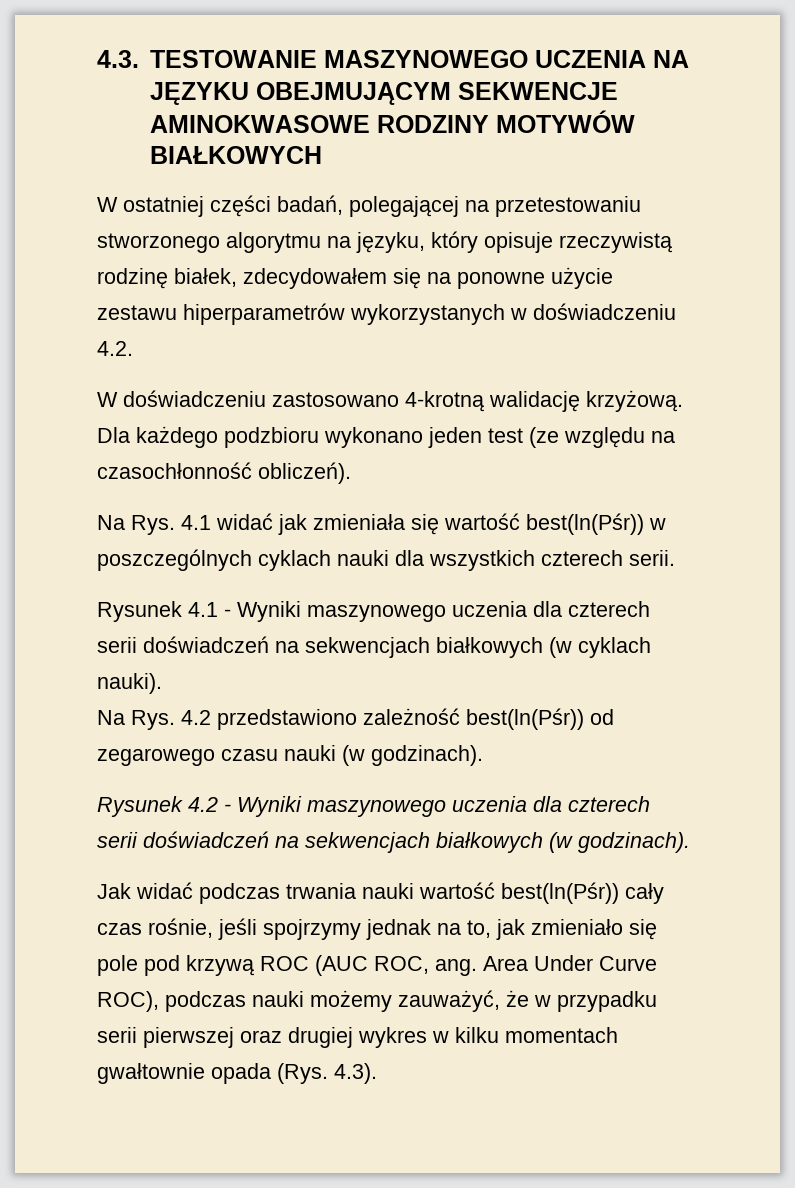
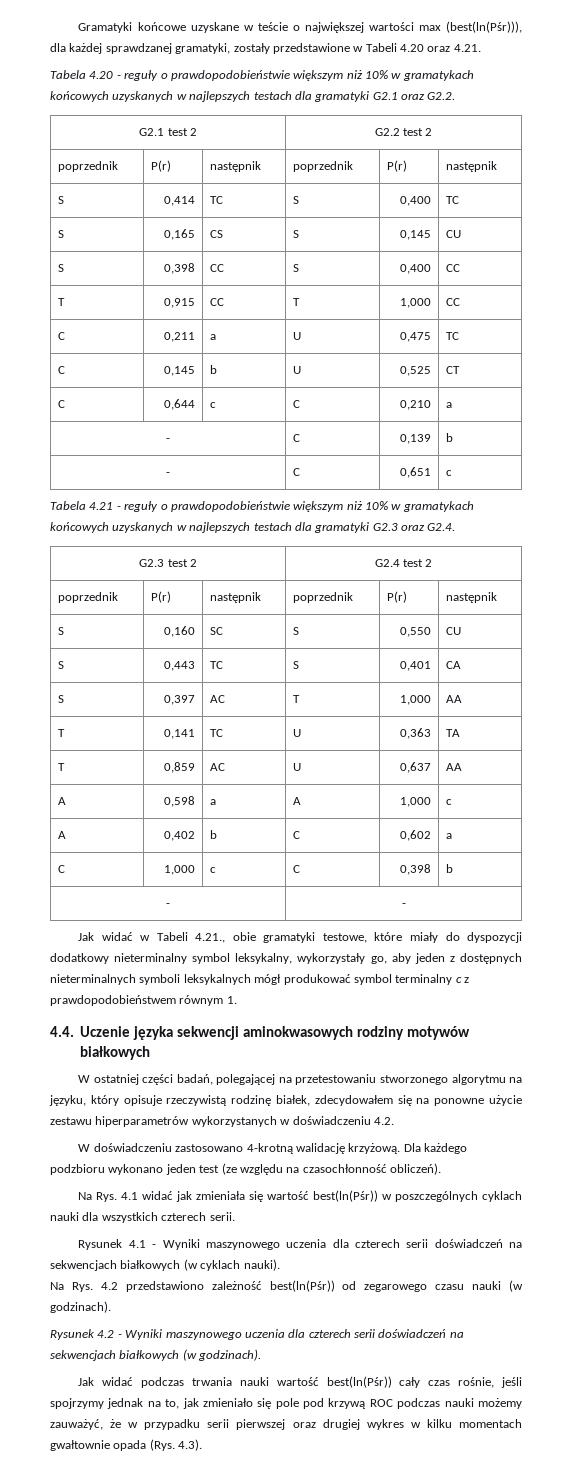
[97,50,689,68] [149,82,618,105] [149,110,635,133] [149,146,322,164] 4.3. TESTOWANIE MASZYNOWEGO UCZENIA NA JĘZYKU OBEJMUJĄCYM SEKWENCJE AMINOKWASOWE RODZINY MOTYWÓW BIAŁKOWYCH -> [78,21,522,33] [50,43,481,54] [50,70,474,81] [50,91,456,102] [139,128,197,136] [374,128,433,136] [58,161,119,172] [151,160,172,172] [210,161,262,172] [293,161,354,172] [387,160,408,172] [446,161,498,172] [58,196,65,204] [163,196,195,206] [210,196,224,204] [293,196,300,204] [399,196,431,206] [446,196,460,204] [58,230,65,238] [163,229,195,240] [210,230,224,238] [293,230,300,238] [399,230,431,240] [446,230,462,238] [58,264,65,272] [163,263,195,274] [210,264,225,272] [293,264,300,272] [399,264,431,274] [446,264,461,272] [58,298,66,306] [163,298,195,308] [210,298,225,306] [293,298,301,306] [399,298,431,308] [446,298,461,306] [58,332,66,340] [163,332,195,342] [210,334,217,340] [293,332,302,340] [399,332,431,342] [446,332,460,340] [58,366,66,374] [163,366,195,376] [210,365,218,374] [293,366,302,374] [399,366,431,376] [446,366,461,374] [58,400,66,408] [163,399,195,410] [210,402,217,408] [293,400,301,408] [399,400,431,410] [446,402,453,408] [166,438,170,442] [293,434,301,442] [399,434,431,444] [446,433,454,442] [166,472,170,476] [293,468,301,476] [399,467,431,478] [446,470,453,476] [50,501,474,512] [50,522,456,533] [139,559,197,567] [374,559,433,567] [58,592,119,603] [151,591,172,603] [210,592,262,603] [293,592,354,603] [387,591,408,603] [446,592,498,603] [58,627,65,635] [163,626,195,637] [210,627,224,635] [293,627,300,635] [399,627,431,637] [446,627,462,635] [58,661,65,669] [163,661,195,671] [210,661,224,669] [293,661,300,669] [399,661,431,671] [446,661,462,669] [58,695,65,703] [163,695,195,705] [210,695,226,703] [293,695,301,703] [399,695,431,705] [446,695,463,703] [58,729,66,737] [163,729,195,739] [210,729,224,737] [293,729,302,737] [399,728,431,739] [446,729,461,737] [58,763,66,771] [163,762,195,773] [210,763,226,771] [293,763,302,771] [399,762,431,773] [446,763,463,771] [58,797,67,805] [163,796,195,807] [210,799,217,805] [293,797,302,805] [399,797,431,807] [446,799,453,805] [58,831,67,839] [163,831,195,841] [210,830,218,839] [293,831,301,839] [399,830,431,841] [446,833,453,839] [58,865,66,873] [163,865,195,875] [210,867,217,873] [293,865,301,873] [399,864,431,875] [446,864,454,873] [166,903,170,907] [401,903,406,907] [78,932,522,943] [50,953,522,964] [50,974,469,985] [50,995,237,1006] [50,1026,470,1040] [80,1046,151,1060] Gramatyki końcowe uzyskane w teście o największej wartości max (best(ln(Pśr))), dla każdej sprawdzanej gramatyki, zostały przedstawione w Tabeli 4.20 oraz 4.21. // Tabela 4.20 - reguły o prawdopodobieństwie większym niż 10% w gramatykach końcowych uzyskanych w najlepszych testach dla gramatyki G2.1 oraz G2.2. // G2.1 test 2 | G2.2 test 2 // poprzednik | P(r) | następnik | poprzednik | P(r) | następnik // S | 0,414 | TC | S | 0,400 | TC // S | 0,165 | CS | S | 0,145 | CU // S | 0,398 | CC | S | 0,400 | CC // T | 0,915 | CC | T | 1,000 | CC // C | 0,211 | a | U | 0,475 | TC // C | 0,145 | b | U | 0,525 | CT // C | 0,644 | c | C | 0,210 | a // - | C | 0,139 | b // - | C | 0,651 | c // Tabela 4.21 - reguły o prawdopodobieństwie większym niż 10% w gramatykach końcowych uzyskanych w najlepszych testach dla gramatyki G2.3 oraz G2.4. // G2.3 test 2 | G2.4 test 2 // poprzednik | P(r) | następnik | poprzednik | P(r) | następnik // S | 0,160 | SC | S | 0,550 | CU // S | 0,443 | TC | S | 0,401 | CA // S | 0,397 | AC | T | 1,000 | AA // T | 0,141 | TC | U | 0,363 | TA // T | 0,859 | AC | U | 0,637 | AA // A | 0,598 | a | A | 1,000 | c // A | 0,402 | b | C | 0,602 | a // C | 1,000 | c | C | 0,398 | b // - | - // Jak widać w Tabeli 4.21., obie gramatyki testowe, które miały do dyspozycji dodatkowy nieterminalny symbol leksykalny, wykorzystały go, aby jeden z dostępnych nieterminalnych symboli leksykalnych mógł produkować symbol terminalny c z prawdopodobieństwem równym 1. // 4.4. Uczenie języka sekwencji aminokwasowych rodziny motywów białkowych
[315,955,657,976] [97,991,159,1012] (AUC ROC, ang. Area Under Curve ROC), -> (393, 1403) none

